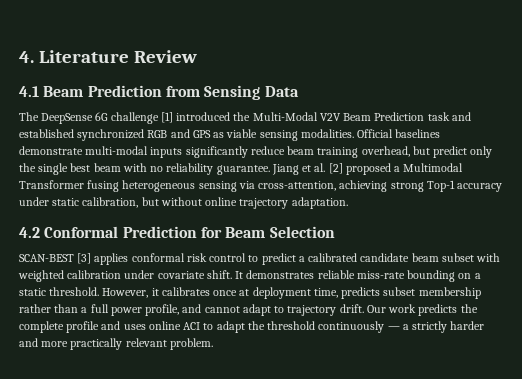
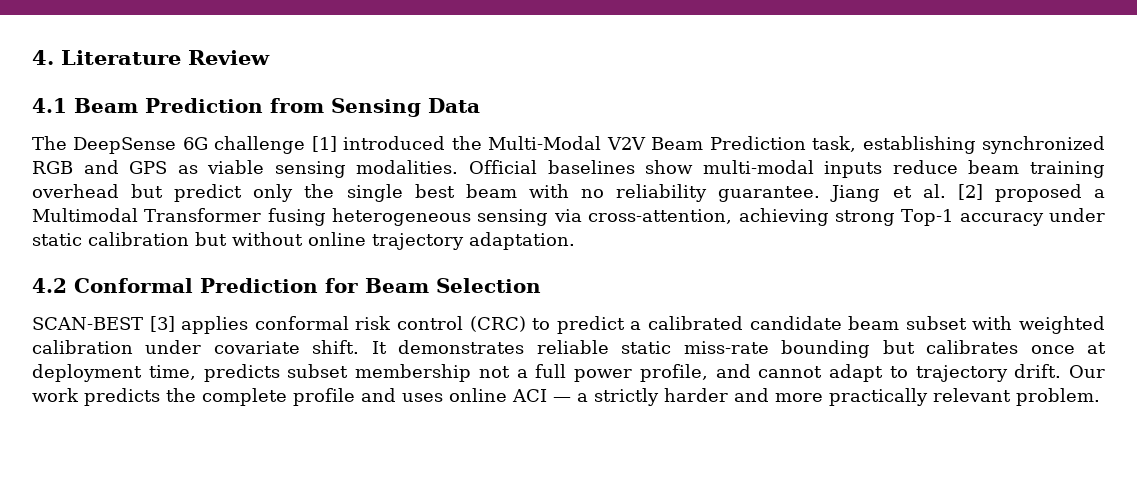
[427,112,471,121] [19,129,74,138] task and established -> [812,136,976,154] task, establishing
[19,146,83,155] demonstrate -> [645,160,694,174] show
[185,146,248,158] significantly -> (883, 169) none
[361,146,410,157] overhead, -> [32,184,119,198] overhead
[82,197,139,208] calibration, -> [88,232,189,246] calibration
(247, 257) none -> [469,316,526,332] (CRC)
(355, 274) none -> [621,341,672,354] static
[458,273,481,279] [19,287,159,298] on a static threshold. However, it -> [882,340,915,354] but
[19,304,79,313] rather than -> [478,366,510,378] not
[203,321,385,333] to adapt the threshold continuously -> (547, 395) none

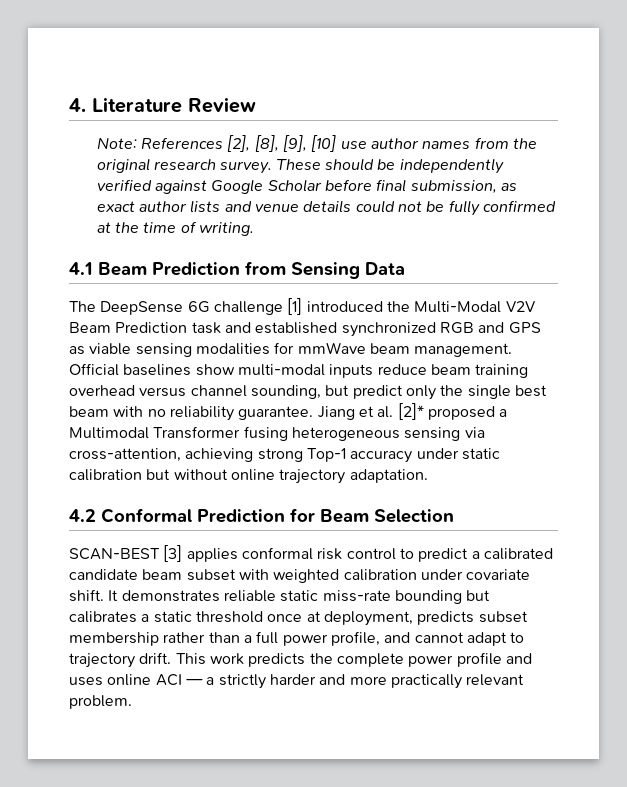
(270, 57) none -> [96,135,537,152] [96,158,504,174] [96,179,517,194] [96,200,556,216] [96,221,254,236] // Note: References [2], [8], [9], [10] use author names from the original research survey. These should be independently verified against Google Scholar before final submission, as exact author lists and venue details could not be fully confirmed at the time of writing.
[812,136,976,154] task, establishing -> [191,322,338,334] task and established
[356,160,459,174] modalities. -> [195,342,513,357] modalities for mmWave beam management.
(119, 191) none -> [139,385,321,399] versus channel sounding,
[957,184,983,200] [2] -> [397,403,424,420] [2]*
[469,316,526,332] (CRC) -> (396, 554) none
[1030,342,1106,354] [32,364,196,382] once at deployment time, -> [141,611,413,626] a static threshold once at deployment,
[478,366,510,378] not -> [163,632,240,643] rather than
[1069,365,1105,378] Our -> [175,653,206,665] This
(287, 397) none -> [408,655,454,667] power

